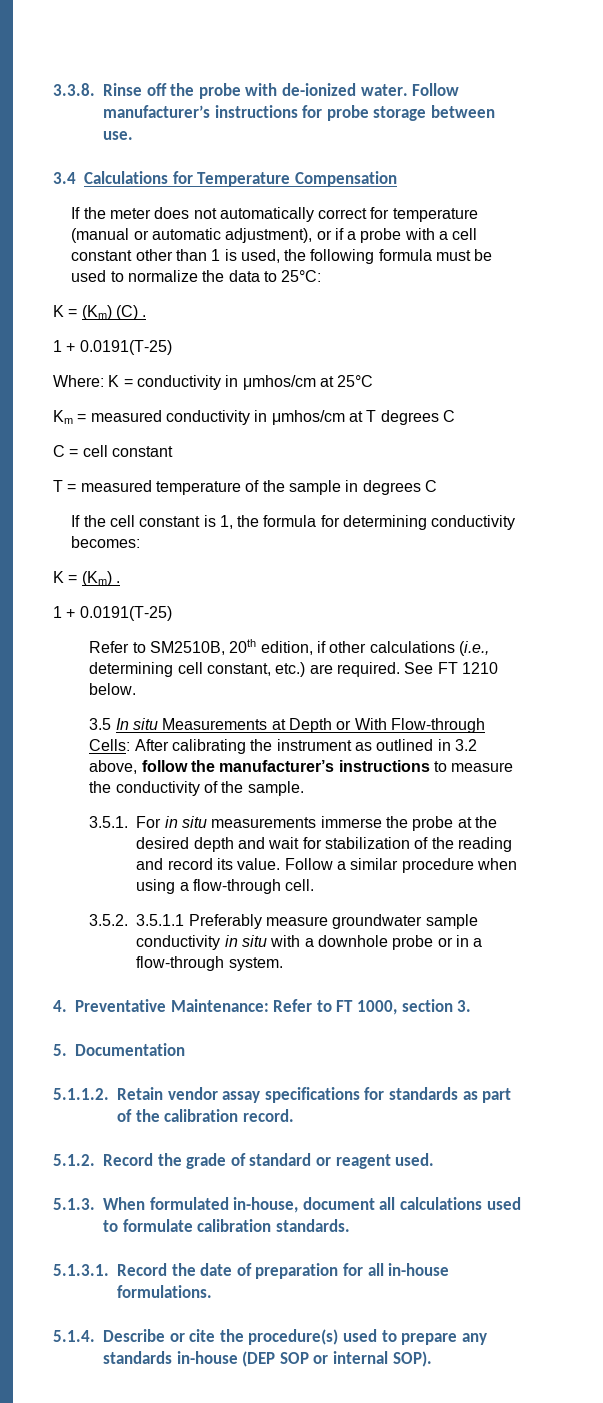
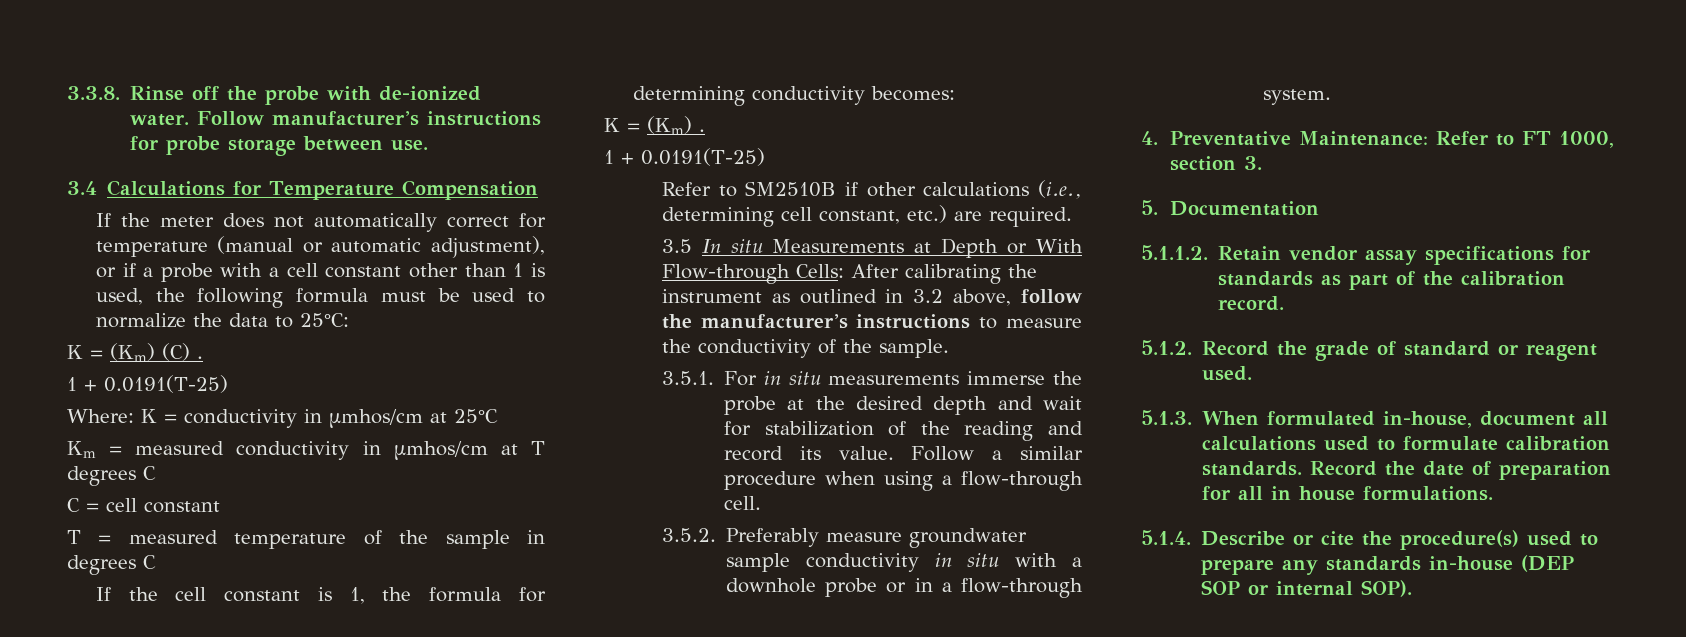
[150,639,313,655] SM2510B, 20th edition, -> [745,181,837,197] SM2510B
[404,662,499,674] [89,683,137,695] See FT 1210 below. -> (1072, 217) none
[136,914,185,926] 3.5.1.1 -> (716, 535) none
[53,1264,109,1276] // 5.1.3.1. -> (1303, 468) none
[388,1263,450,1276] in-house -> [1271,486,1356,501] in house

